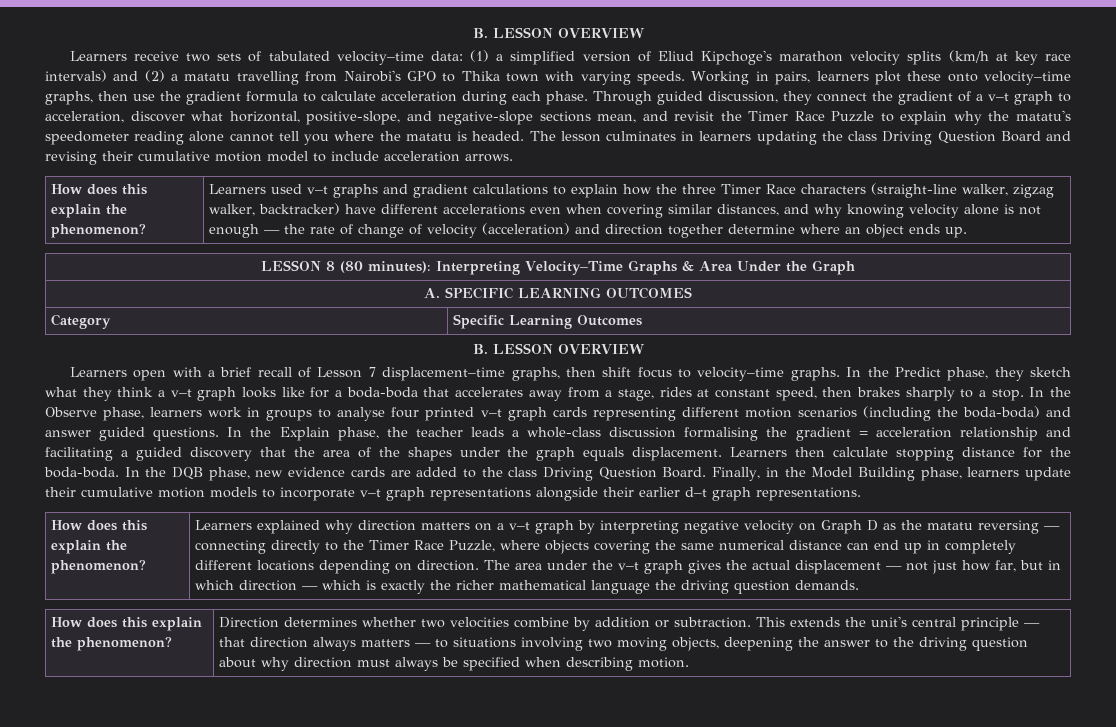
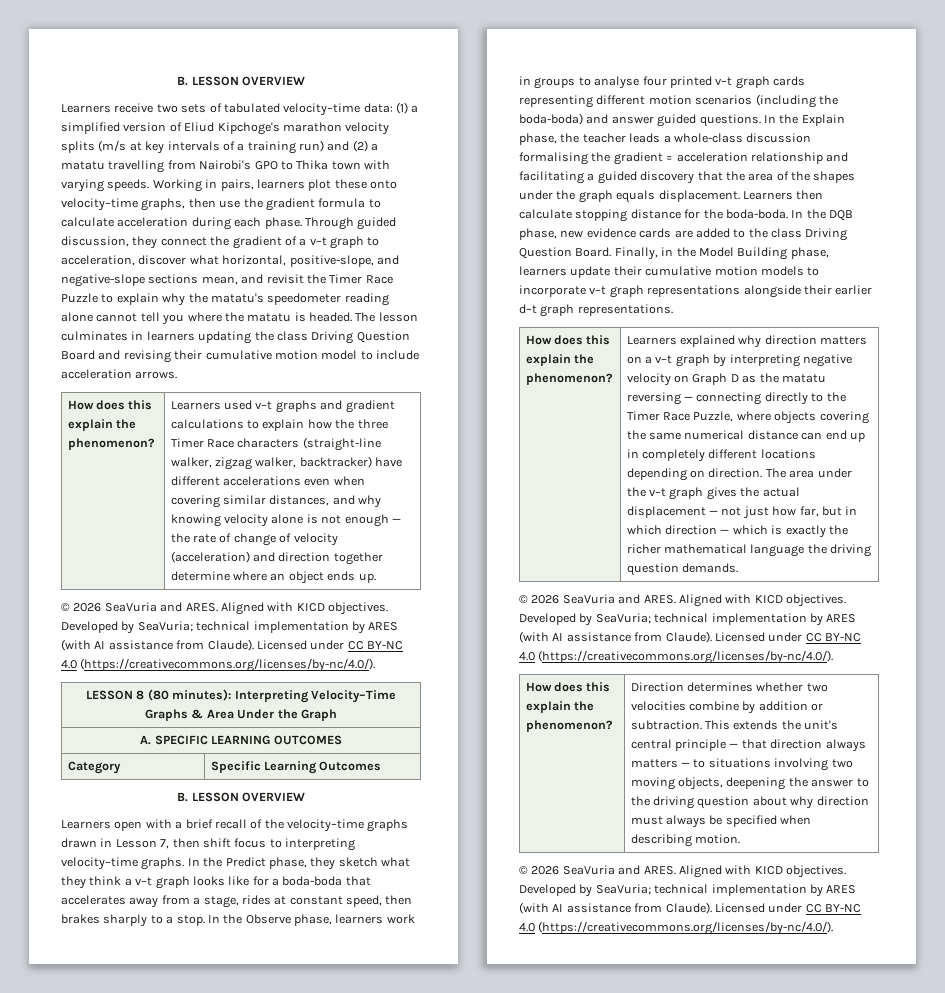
[948,50,989,63] (km/h -> [98,140,127,152] (m/s
[1045,53,1071,61] [45,70,107,82] race intervals) -> [167,140,324,154] intervals of a training run)
(967, 232) none -> [61,602,388,615] [61,621,399,634] [61,639,403,651] [61,658,376,672] // © 2026 SeaVuria and ARES. Aligned with KICD objectives. Developed by SeaVuria; technical implementation by ARES (with AI assistance from Claude). Licensed under CC BY-NC 4.0 (https://creativecommons.org/licenses/by-nc/4.0/).
[317,367,560,381] Lesson 7 displacement–time graphs, -> [264,819,409,832] [61,838,170,849] the velocity–time graphs drawn in Lesson 7,
(692, 373) none -> [285,838,355,851] interpreting
(859, 585) none -> [519,594,846,607] [519,613,857,626] [519,631,861,643] [519,650,834,664] // © 2026 SeaVuria and ARES. Aligned with KICD objectives. Developed by SeaVuria; technical implementation by ARES (with AI assistance from Claude). Licensed under CC BY-NC 4.0 (https://creativecommons.org/licenses/by-nc/4.0/).
(689, 662) none -> [519,865,846,878] [519,884,857,897] [519,902,861,914] [519,921,834,935] // © 2026 SeaVuria and ARES. Aligned with KICD objectives. Developed by SeaVuria; technical implementation by ARES (with AI assistance from Claude). Licensed under CC BY-NC 4.0 (https://creativecommons.org/licenses/by-nc/4.0/).

